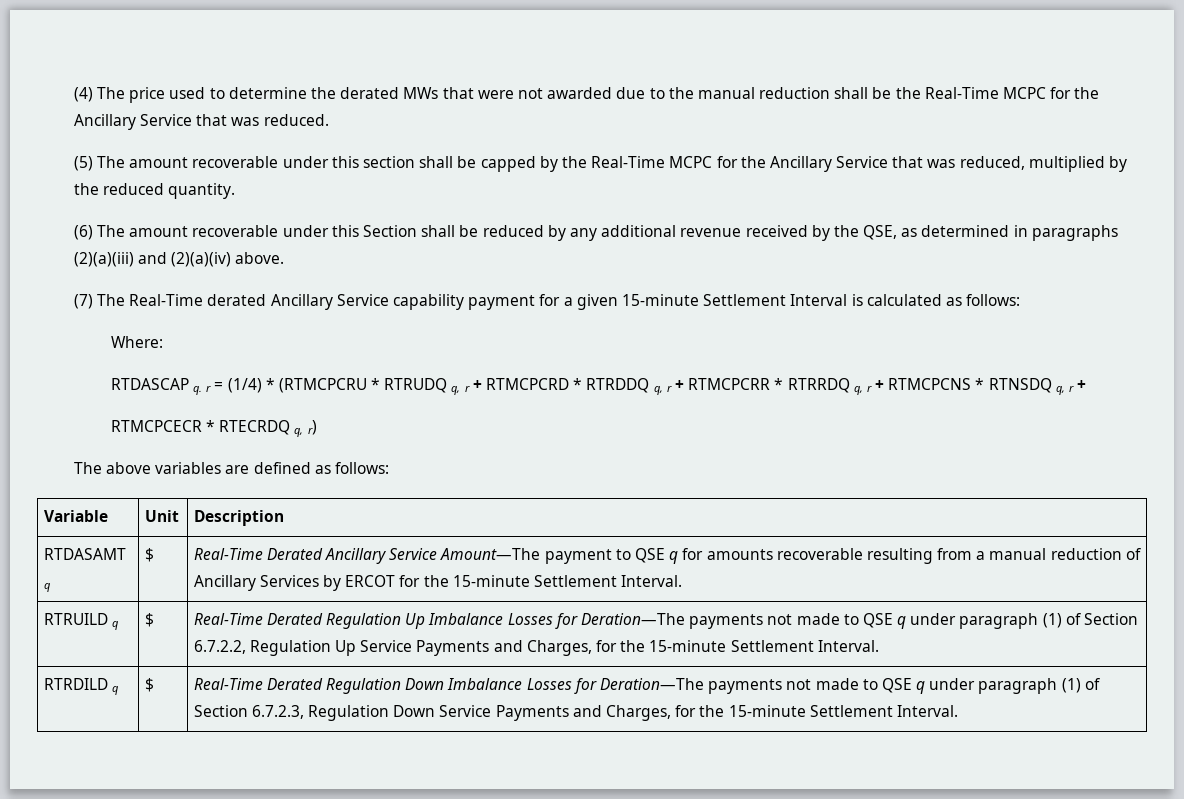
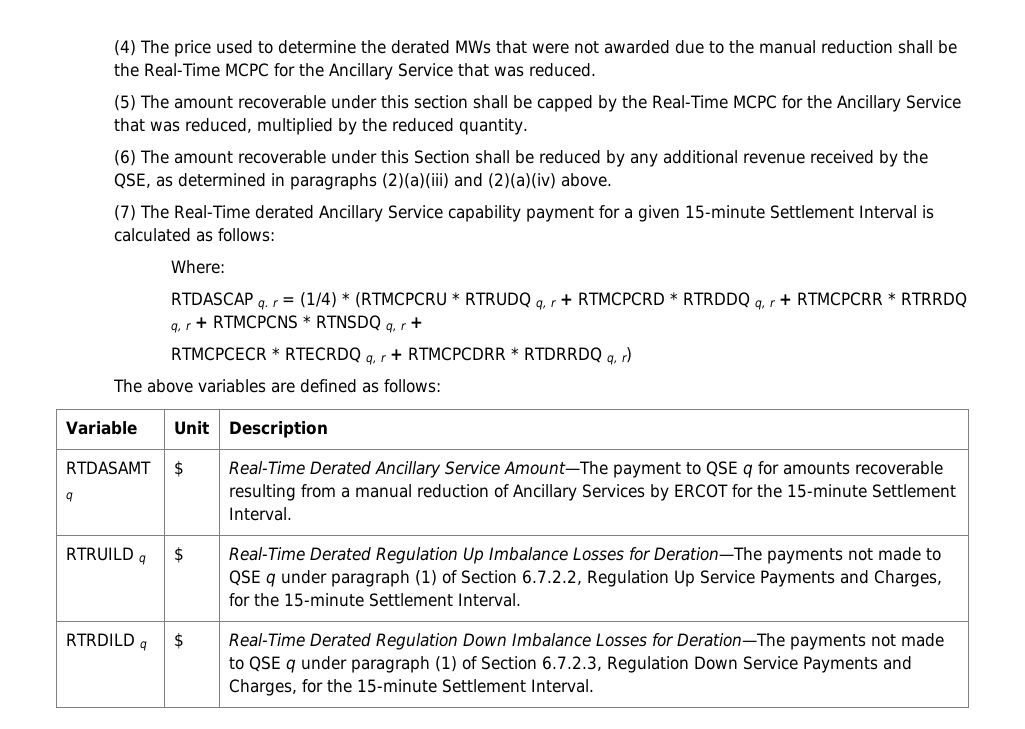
(304, 432) none -> [381,347,618,365] r + RTMCPCDRR * RTDRRDQ q,

